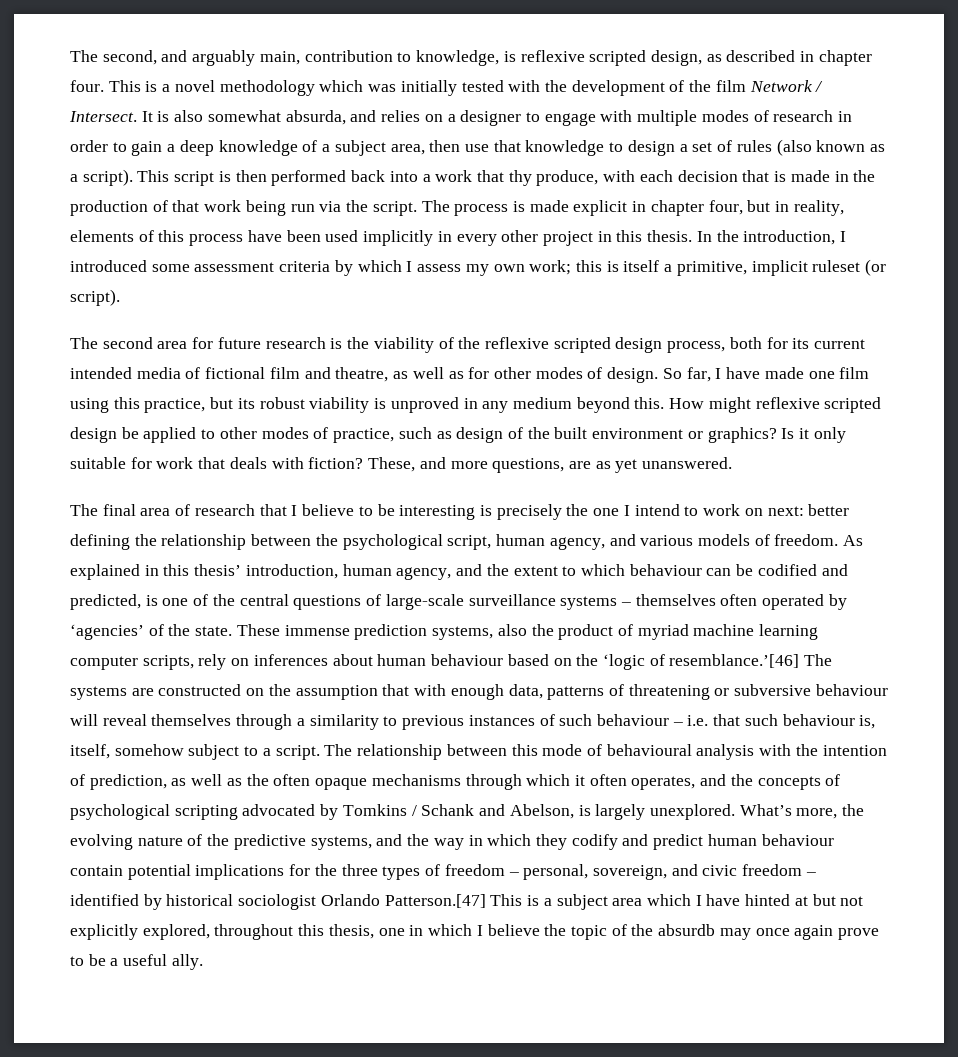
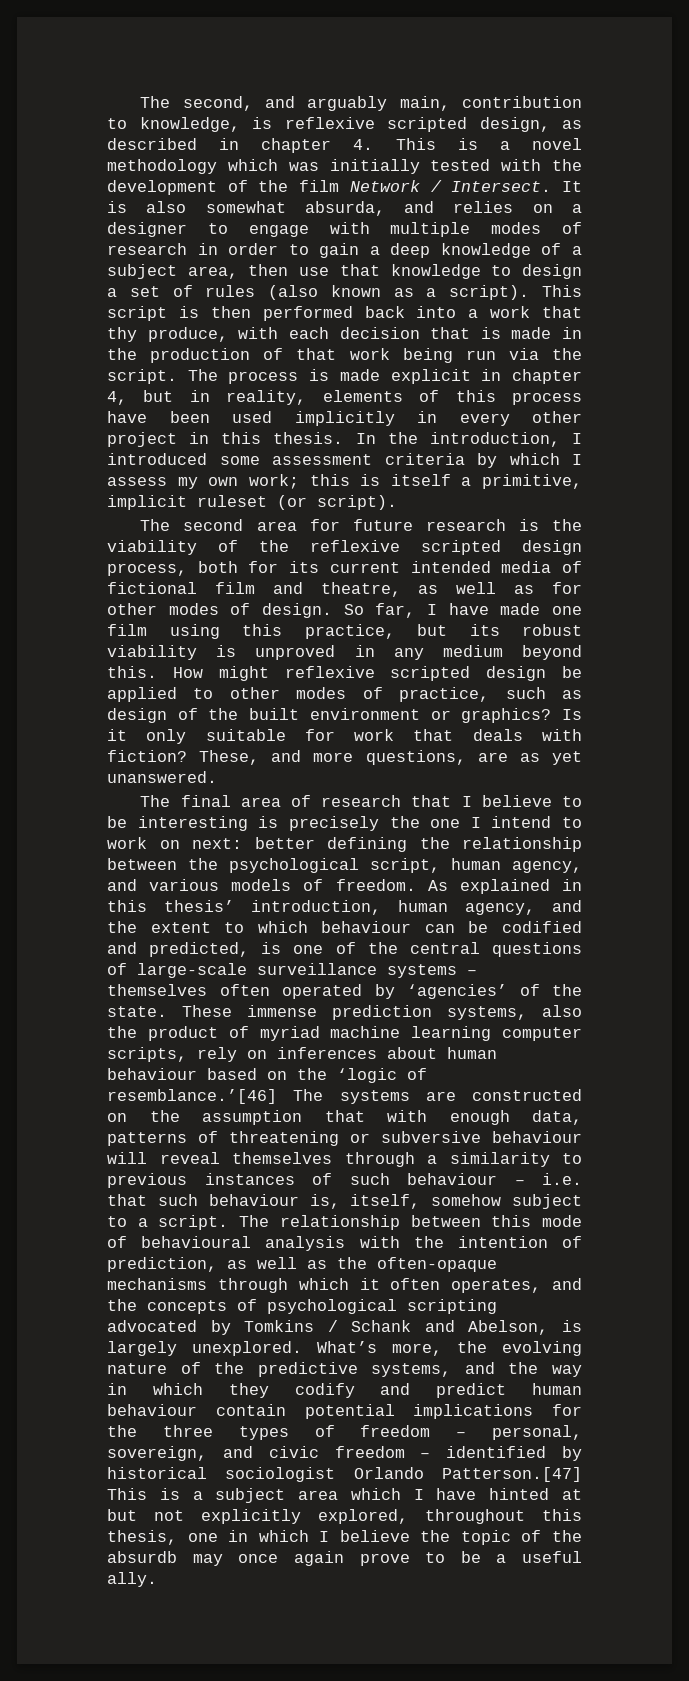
[70,80,104,92] four. -> [353,139,374,150] 4.
[708,200,743,215] four, -> [107,391,127,405] 4,
[273,774,368,790] often opaque -> [377,1257,497,1272] often-opaque

